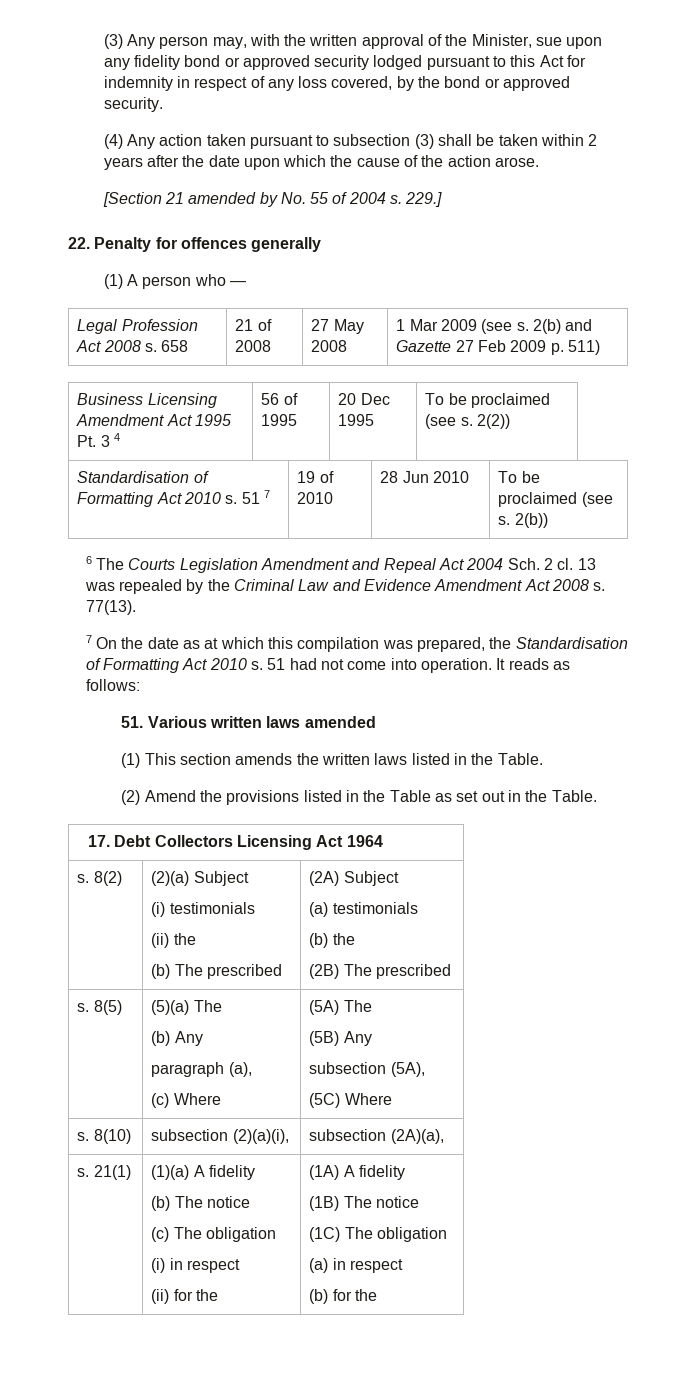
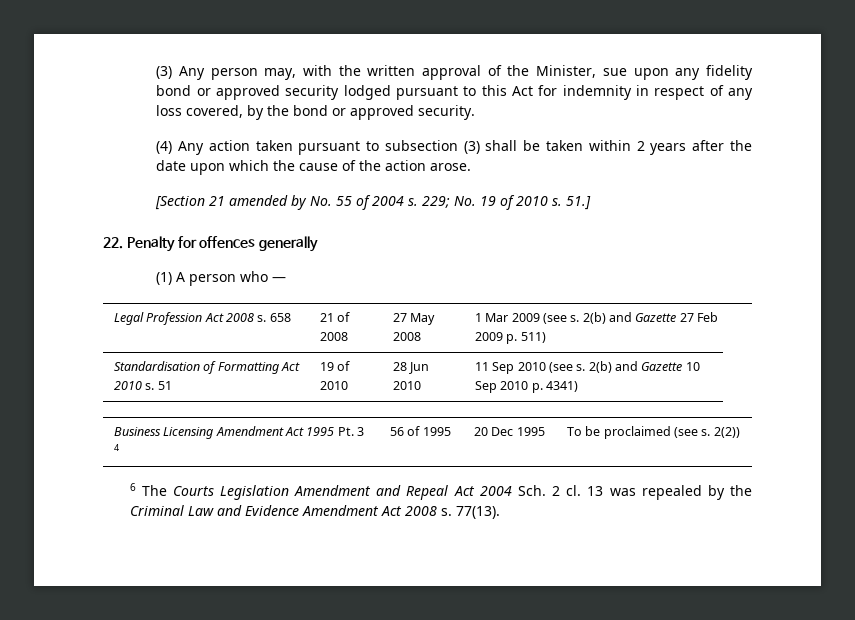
[405,192,443,207] 229.] -> [422,195,592,210] 229; No. 19 of 2010 s. 51.]
(600, 347) none -> [113,361,300,374] [113,381,172,390] [319,361,351,371] [319,381,348,390] [392,362,430,374] [392,381,421,390] [474,361,700,374] [474,381,578,393] // Standardisation of Formatting Act 2010 s. 51 | 19 of 2010 | 28 Jun 2010 | 11 Sep 2010 (see s. 2(b) and Gazette 10 Sep 2010 p. 4341)
[77,471,209,483] [77,490,270,507] [297,471,334,483] [297,492,334,504] [380,471,469,483] [498,471,540,483] [498,492,613,507] [498,513,548,528] // Standardisation of Formatting Act 2010 s. 51 7 | 19 of 2010 | 28 Jun 2010 | To be proclaimed (see s. 2(b)) -> (740, 432) none
[85,635,628,652] [85,658,570,673] [85,679,140,691] [121,716,376,728] [121,753,543,768] [121,790,597,805] [87,835,383,850] [77,871,122,886] [151,871,249,886] [151,902,255,917] [151,933,196,948] [151,964,282,979] [309,871,399,886] [309,902,418,917] [309,933,355,948] [309,964,451,979] [77,1000,122,1015] [151,1000,222,1015] [151,1031,203,1046] [151,1062,252,1077] [151,1093,221,1108] [309,1000,372,1015] [309,1031,372,1046] [309,1062,425,1077] [309,1093,392,1108] [77,1129,131,1144] [151,1129,289,1144] [309,1129,444,1144] [77,1165,131,1180] [151,1165,255,1180] [151,1196,250,1211] [151,1227,276,1242] [151,1258,240,1273] [151,1289,218,1304] [309,1165,405,1180] [309,1196,419,1211] [309,1227,447,1242] [309,1258,403,1273] [309,1289,377,1304] // 7 On the date as at which this compilation was prepared, the Standardisation of Formatting Act 2010 s. 51 had not come into operation. It reads as follows: // 51. Various written laws amended // (1) This section amends the written laws listed in the Table. // (2) Amend the provisions listed in the Table as set out in the Table. // 17. Debt Collectors Licensing Act 1964 // s. 8(2) | (2)(a) Subject // (i) testimonials // (ii) the // (b) The prescribed | (2A) Subject // (a) testimonials // (b) the // (2B) The prescribed // s. 8(5) | (5)(a) The // (b) Any // paragraph (a), // (c) Where | (5A) The // (5B) Any // subsection (5A), // (5C) Where // s. 8(10) | subsection (2)(a)(i), | subsection (2A)(a), // s. 21(1) | (1)(a) A fidelity // (b) The notice // (c) The obligation // (i) in respect // (ii) for the | (1A) A fidelity // (1B) The notice // (1C) The obligation // (a) in respect // (b) for the -> (500, 512) none

